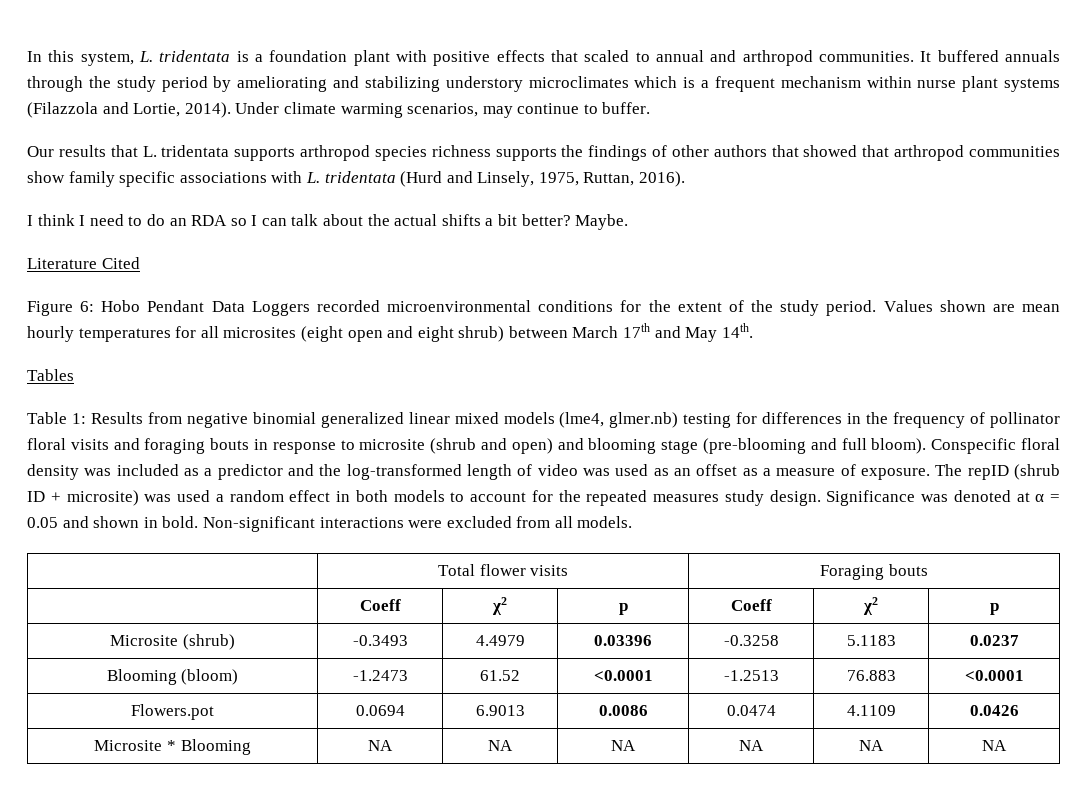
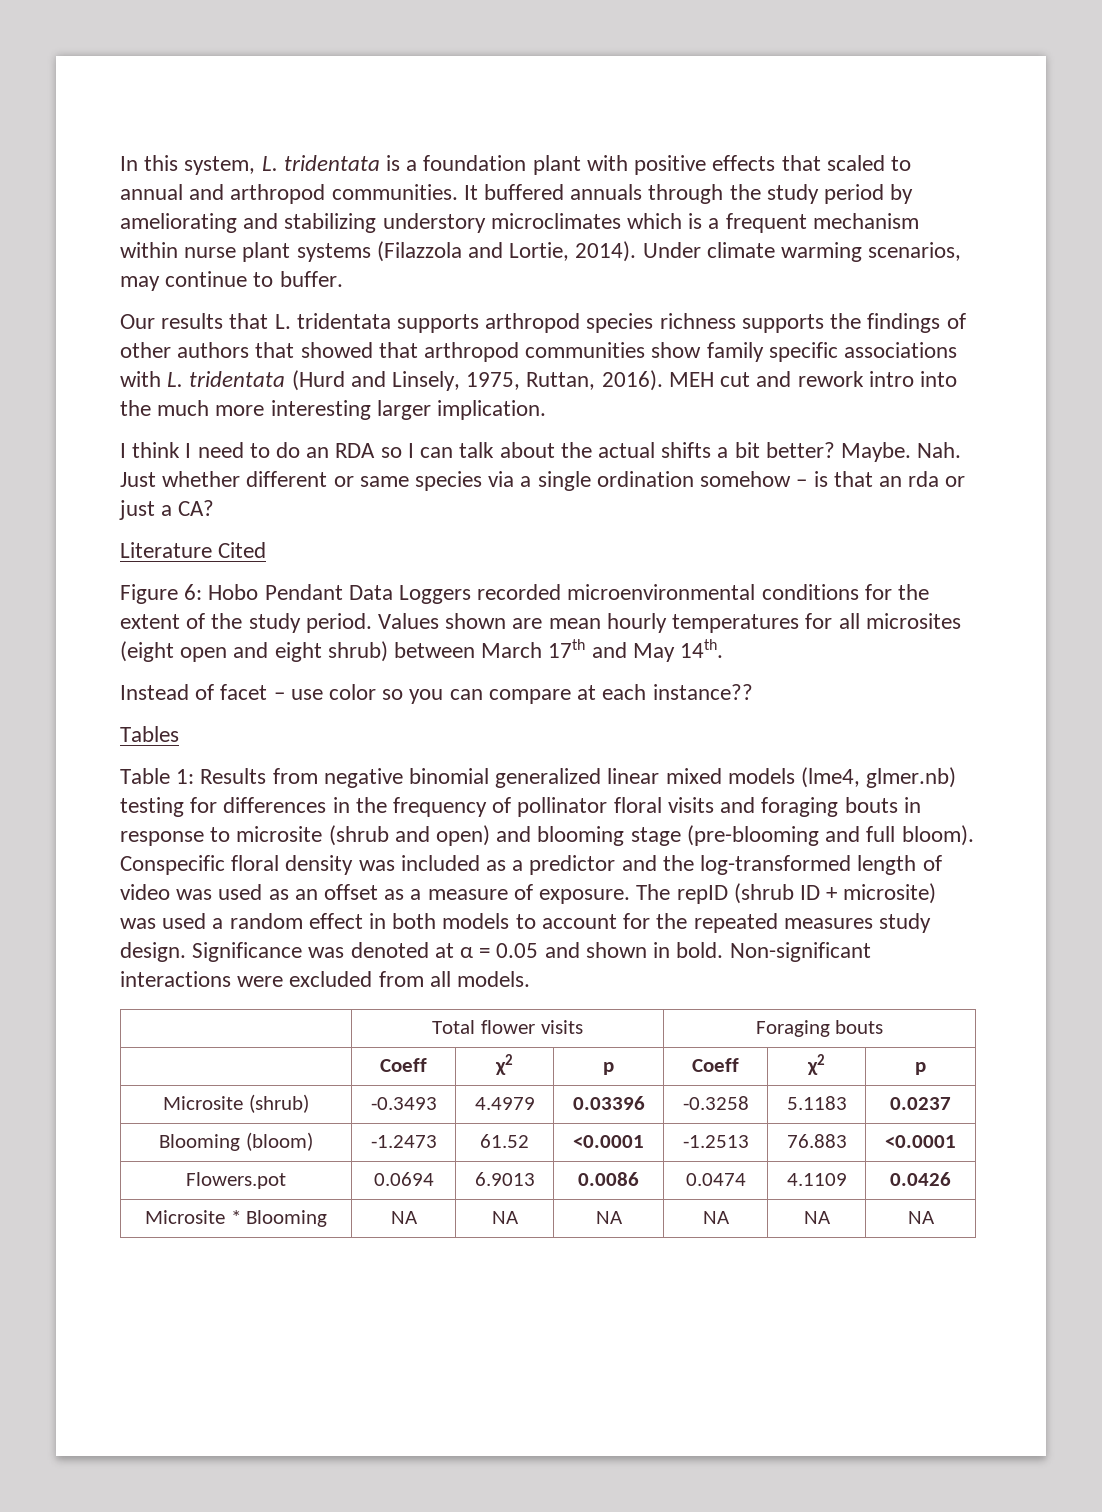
(686, 179) none -> [668,371,957,387] [120,400,547,420] MEH cut and rework intro into the much more interesting larger implication.
(629, 222) none -> [917,442,962,458] [120,471,966,491] [119,500,215,520] Nah. Just whether different or same species via a single ordination somehow – is that an rda or just a CA?
(753, 330) none -> [120,684,753,704] // Instead of facet – use color so you can compare at each instance??

